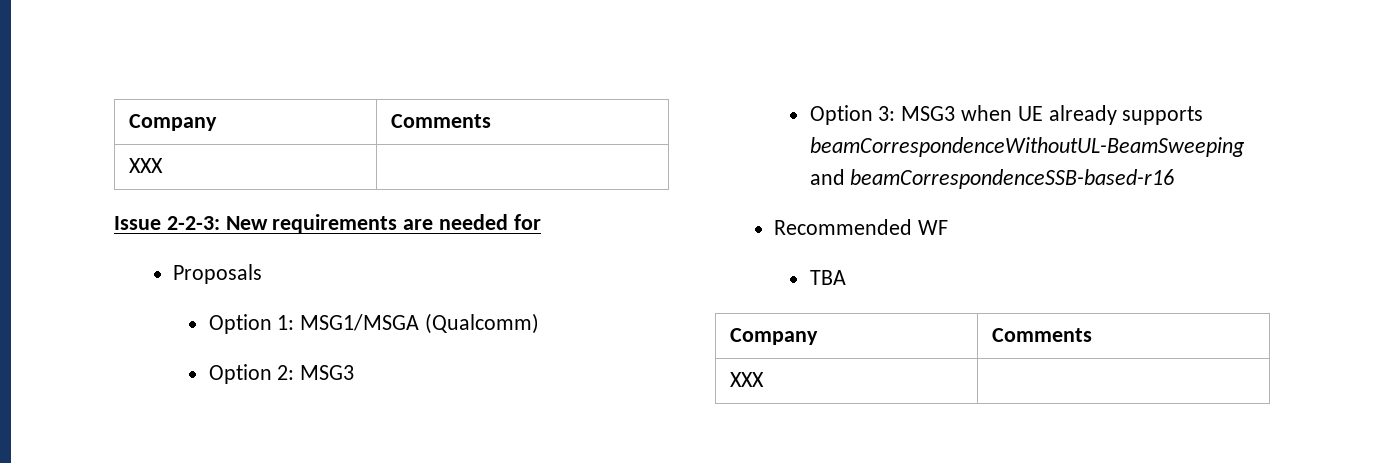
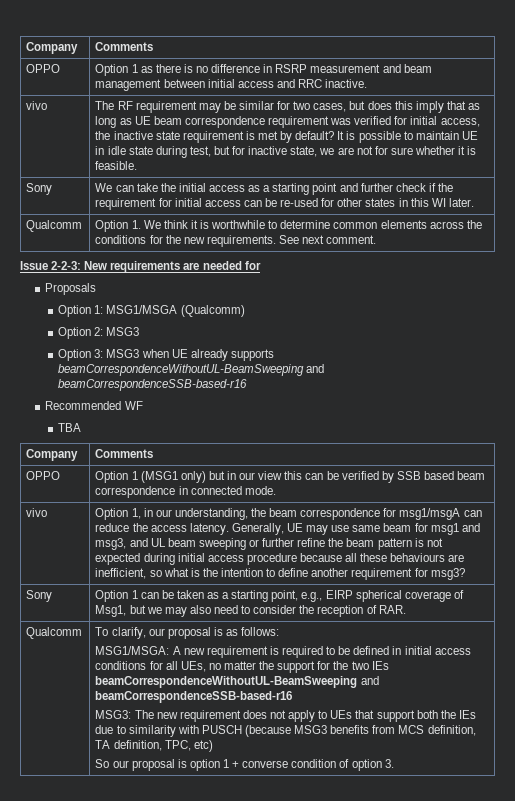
[129,114,218,131] [391,114,492,128] [129,158,164,173] Company | Comments // XXX | -> [26,42,79,54] [95,42,154,51] [26,64,61,73] [95,64,432,76] [95,79,368,91] [26,101,48,110] [95,101,480,113] [95,116,480,128] [95,131,478,143] [95,146,477,158] [95,161,138,170] [26,183,53,195] [95,183,453,195] [95,198,474,210] [26,220,83,232] [95,220,482,232] [95,235,377,247] Company | Comments // OPPO | Option 1 as there is no difference in RSRP measurement and beam management between initial access and RRC inactive. // vivo | The RF requirement may be similar for two cases, but does this imply that as long as UE beam correspondence requirement was verified for initial access, the inactive state requirement is met by default? It is possible to maintain UE in idle state during test, but for inactive state, we are not for sure whether it is feasible. // Sony | We can take the initial access as a starting point and further check if the requirement for initial access can be re-used for other states in this WI later. // Qualcomm | Option 1. We think it is worthwhile to determine common elements across the conditions for the new requirements. See next comment.
[730,372,765,387] XXX | -> [26,471,61,480] [95,471,486,483] [95,486,276,498] [26,508,48,517] [95,508,482,520] [95,523,480,535] [95,538,443,550] [95,553,465,565] [95,568,465,580] [26,590,53,602] [95,590,464,602] [95,605,406,617] [26,627,83,639] [95,627,280,639] [95,646,471,658] [95,661,389,673] [95,676,379,688] [95,691,293,703] [95,710,476,722] [95,725,476,737] [95,740,213,752] [95,759,394,771] OPPO | Option 1 (MSG1 only) but in our view this can be verified by SSB based beam correspondence in connected mode. // vivo | Option 1, in our understanding, the beam correspondence for msg1/msgA can reduce the access latency. Generally, UE may use same beam for msg1 and msg3, and UL beam sweeping or further refine the beam pattern is not expected during initial access procedure because all these behaviours are inefficient, so what is the intention to define another requirement for msg3? // Sony | Option 1 can be taken as a starting point, e.g., EIRP spherical coverage of Msg1, but we may also need to consider the reception of RAR. // Qualcomm | To clarify, our proposal is as follows: // MSG1/MSGA: A new requirement is required to be defined in initial access conditions for all UEs, no matter the support for the two IEs beamCorrespondenceWithoutUL-BeamSweeping and beamCorrespondenceSSB-based-r16 // MSG3: The new requirement does not apply to UEs that support both the IEs due to similarity with PUSCH (because MSG3 benefits from MCS definition, TA definition, TPC, etc) // So our proposal is option 1 + converse condition of option 3.

